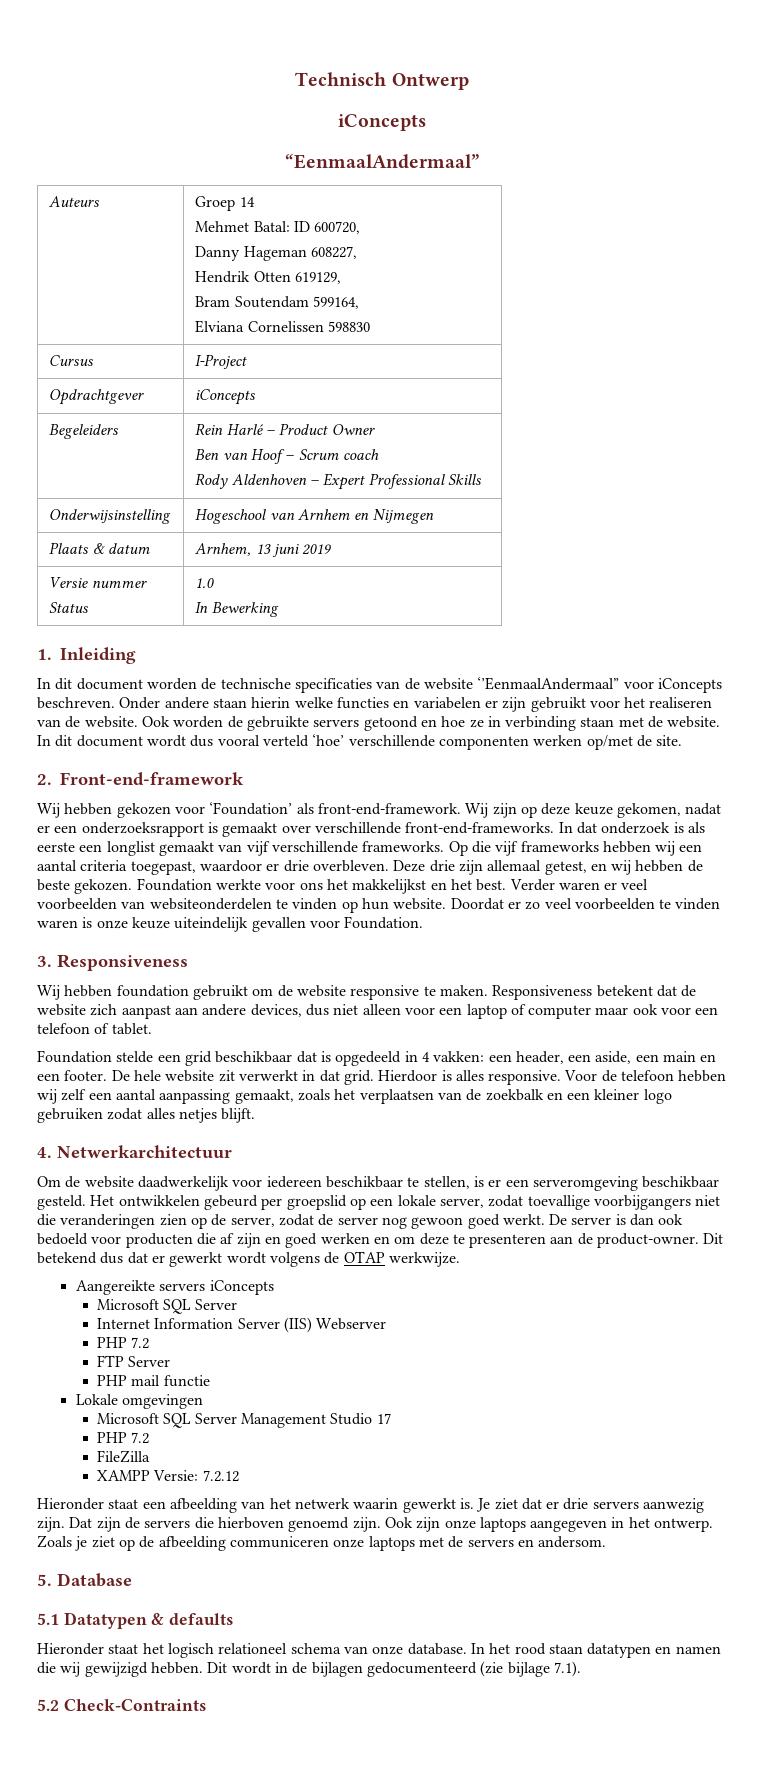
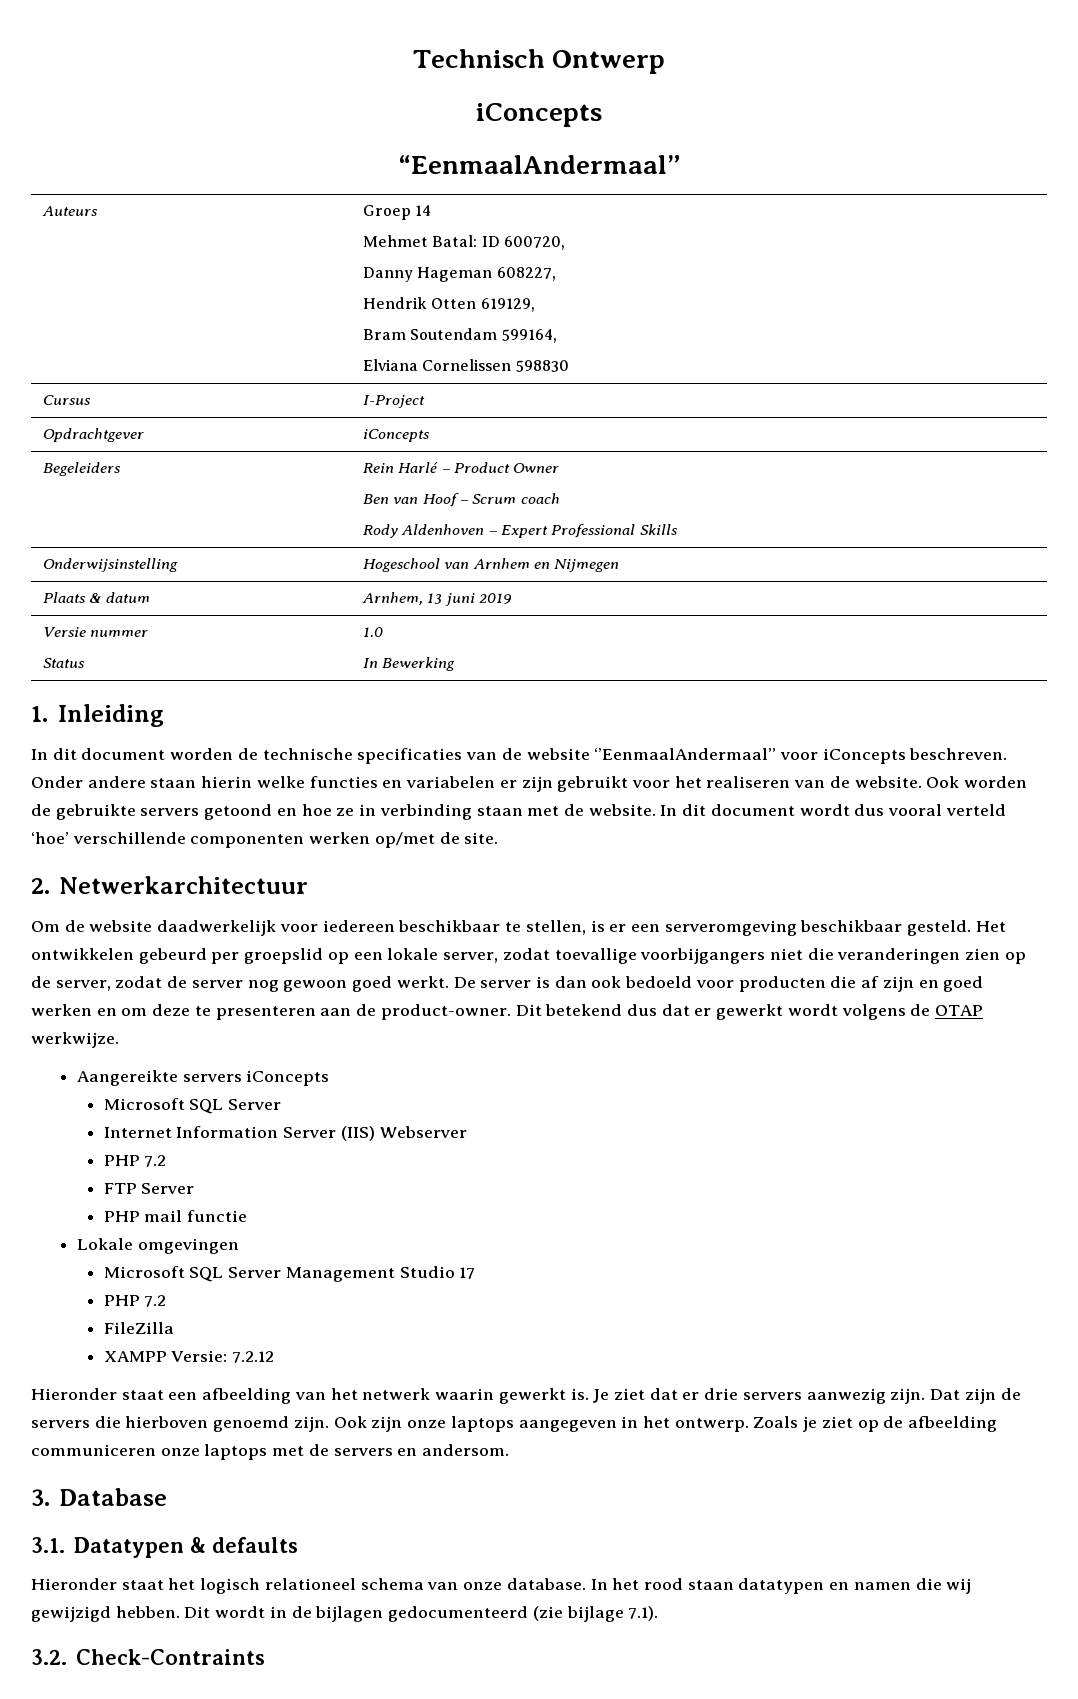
[60,772,244,786] [37,802,722,818] [37,822,705,837] [37,841,703,856] [37,860,703,875] [37,878,649,894] [37,898,721,913] [37,916,424,932] [37,954,188,971] [37,985,697,1000] [37,1004,719,1019] [37,1023,152,1035] [37,1050,717,1066] [37,1070,727,1085] [37,1089,672,1104] [37,1108,256,1123] [37,1147,52,1158] Front-end-framework // Wij hebben gekozen voor ‘Foundation’ als front-end-framework. Wij zijn op deze keuze gekomen, nadat er een onderzoeksrapport is gemaakt over verschillende front-end-frameworks. In dat onderzoek is als eerste een longlist gemaakt van vijf verschillende frameworks. Op die vijf frameworks hebben wij een aantal criteria toegepast, waardoor er drie overbleven. Deze drie zijn allemaal getest, en wij hebben de beste gekozen. Foundation werkte voor ons het makkelijkst en het best. Verder waren er veel voorbeelden van websiteonderdelen te vinden op hun website. Doordat er zo veel voorbeelden te vinden waren is onze keuze uiteindelijk gevallen voor Foundation. // 3. Responsiveness // Wij hebben foundation gebruikt om de website responsive te maken. Responsiveness betekent dat de website zich aanpast aan andere devices, dus niet alleen voor een laptop of computer maar ook voor een telefoon of tablet. // Foundation stelde een grid beschikbaar dat is opgedeeld in 4 vakken: een header, een aside, een main en een footer. De hele website zit verwerkt in dat grid. Hierdoor is alles responsive. Voor de telefoon hebben wij zelf een aantal aanpassing gemaakt, zoals het verplaatsen van de zoekbalk en een kleiner logo gebruiken zodat alles netjes blijft. // 4. -> (50, 886) none
[37,1574,52,1586] 5. -> [31,1489,50,1506] 3.
[37,1613,59,1625] 5.1 -> [31,1537,65,1553] 3.1.
[37,1699,59,1711] 5.2 -> [31,1649,67,1665] 3.2.

